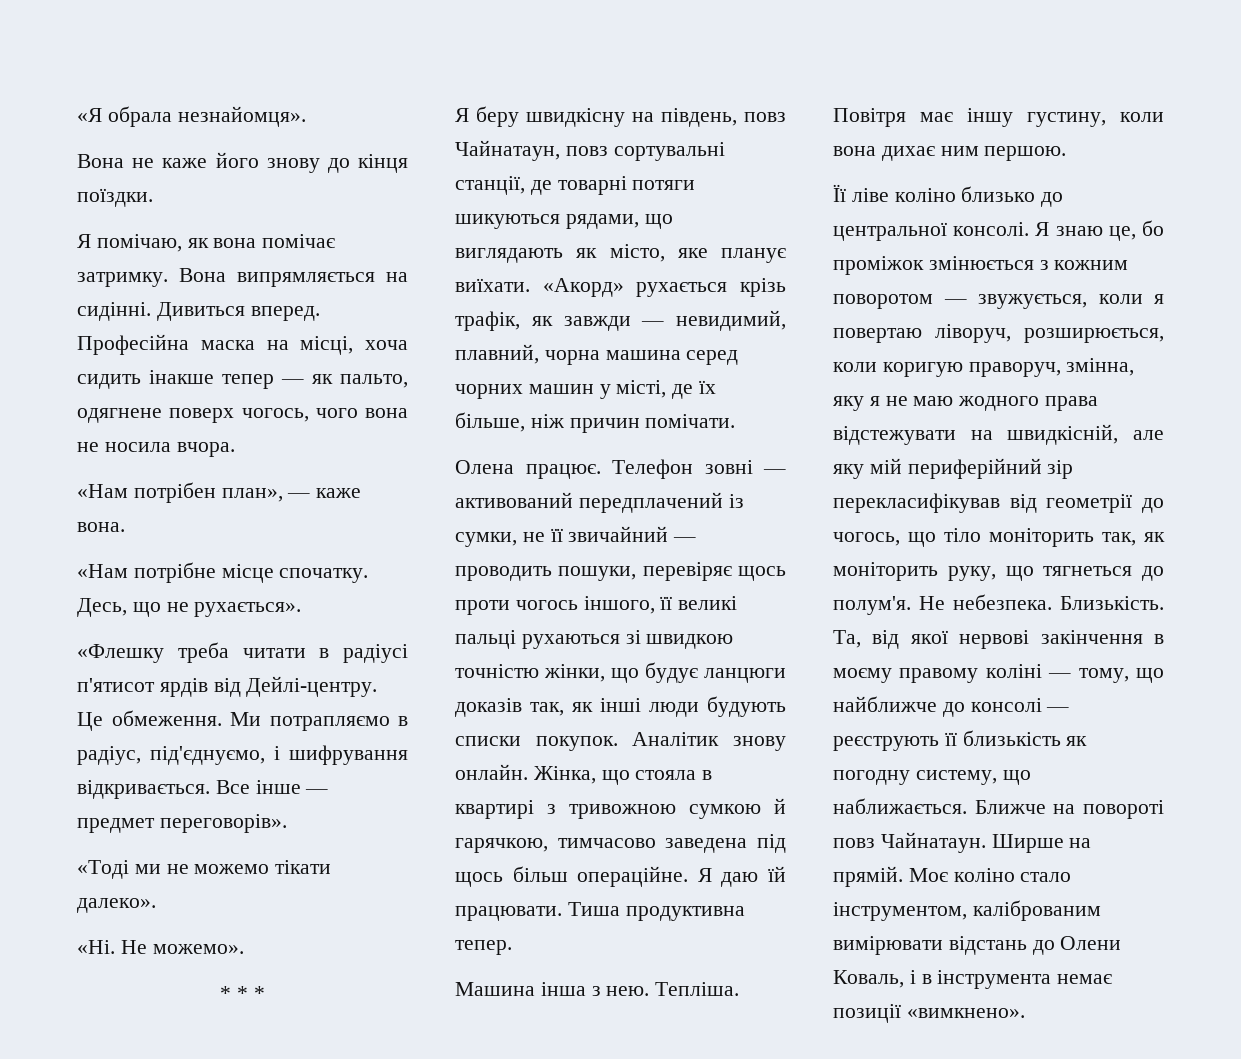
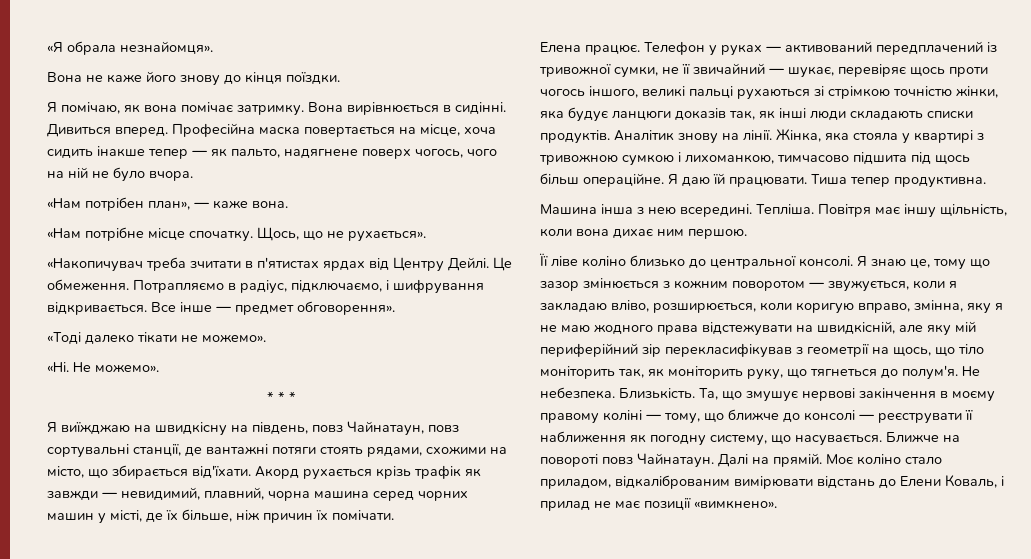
[237,272,408,287] випрямляється на -> [347,102,451,115] вирівнюється в
[266,336,354,355] на місці, -> [304,124,460,137] повертається на місце,
[77,408,162,423] одягнене -> [284,149,358,158] надягнене
[365,408,408,418] [77,442,171,452] вона не носила -> [47,167,145,182] на ній не було
[77,598,127,617] Десь, -> [257,227,299,241] Щось,
[77,642,408,663] [77,676,378,697] [77,710,390,731] «Флешку треба читати в радіусі п'ятисот ярдів від Дейлі-центру. Це обмеження. Ми потрапляємо -> [47,257,512,272] [47,279,224,293] «Накопичувач треба зчитати в п'ятистах ярдах від Центру Дейлі. Це обмеження. Потрапляємо
[150,746,265,765] під'єднуємо, -> [291,280,382,292] підключаємо,
[159,814,287,833] переговорів». -> [297,301,395,315] обговорення».
[134,860,332,874] [77,898,156,913] ми не можемо тікати далеко». -> [85,332,266,344] далеко тікати не можемо».
[476,106,519,127] беру -> [61,422,151,434] виїжджаю на
[557,176,696,195] [455,214,673,229] [455,244,786,263] [455,278,624,297] товарні потяги шикуються рядами, що виглядають як місто, яке планує виїхати. «Акорд» -> [206,444,507,457] [47,465,299,479] вантажні потяги стоять рядами, схожими на місто, що збирається від'їхати. Акорд
[455,311,520,331] трафік, -> [414,465,461,479] трафік
(640, 425) none -> [316,510,328,520] їх
[455,460,514,474] Олена -> [540,42,581,53] Елена
[704,460,753,474] зовні -> [709,44,762,56] у руках
(744, 501) none -> [539,64,611,77] тривожної
[455,566,637,581] проводить пошуки, -> [788,66,834,78] шукає,
[660,596,673,610] її -> (638, 92) none
[646,634,734,649] швидкою -> [828,86,890,99] стрімкою
[611,668,639,683] що -> [540,110,564,119] яка
[707,696,786,717] [455,732,786,751] [455,764,713,785] [455,798,786,819] [455,838,748,853] будують списки покупок. Аналітик знову онлайн. Жінка, що стояла в квартирі з тривожною сумкою й гарячкою, тимчасово заведена -> [850,110,973,120] [540,129,984,144] [539,152,907,166] складають списки продуктів. Аналітик знову на лінії. Жінка, яка стояла у квартирі з тривожною сумкою і лихоманкою, тимчасово підшита
[625,906,745,921] [455,940,512,955] продуктивна тепер. -> [850,176,986,188] тепер продуктивна.
[606,986,650,996] нею. -> [648,204,752,217] нею всередині.
[1027,112,1106,127] густину, -> [940,204,1007,216] щільність,
[1142,220,1164,236] [833,256,924,275] бо проміжок -> [933,259,990,270] [540,281,579,291] тому що зазор
[833,324,1011,343] повертаю ліворуч, -> [540,300,649,312] закладаю вліво,
[968,362,1061,377] праворуч, -> [858,303,910,313] вправо,
[1009,494,1164,513] [833,532,900,546] від геометрії до чогось, -> [796,344,931,357] з геометрії на щось,
[872,630,948,649] від якої -> [722,391,799,402] що змушує
[833,696,937,712] найближче -> [728,409,779,421] ближче
[833,730,1061,751] реєструють її близькість -> [878,410,973,424] [540,431,626,443] реєструвати її наближення
[833,798,967,814] наближається. -> [795,435,882,446] насувається.
[991,834,1064,853] Ширше -> [718,454,748,467] Далі
[833,900,1101,921] інструментом, каліброваним -> [540,475,730,489] приладом, відкаліброваним
[1060,936,1122,950] Олени -> [900,476,941,487] Елени
[921,970,1113,989] в інструмента немає -> [540,501,641,511] прилад не має

